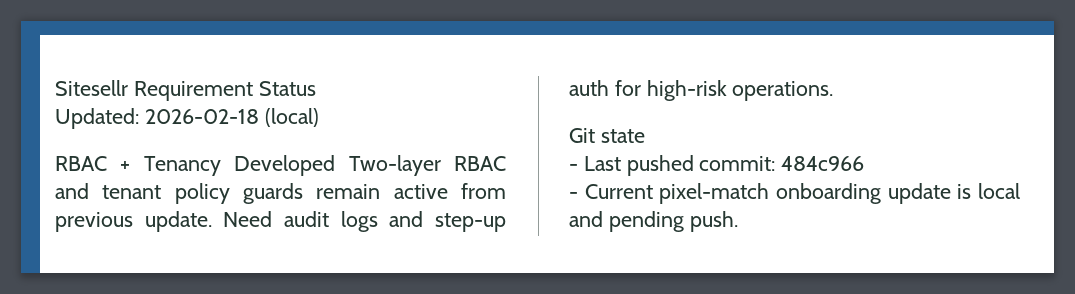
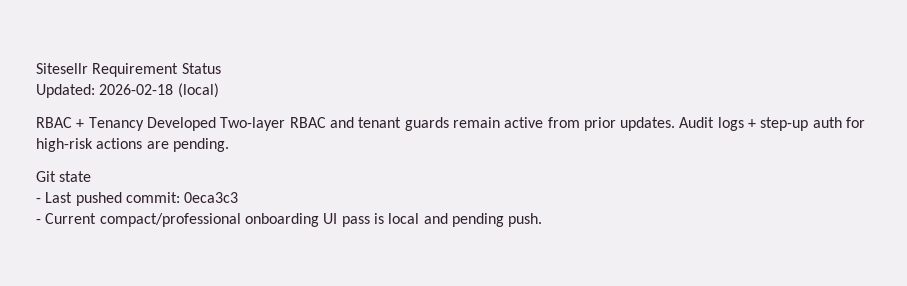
[174,183,230,204] policy -> (402, 122) none
[55,211,424,232] previous update. Need audit logs and -> [583,117,757,131] prior updates. Audit logs +
[732,81,834,101] operations. -> [96,138,229,152] actions are pending.
[781,156,865,171] 484c966 -> [184,192,239,203] 0eca3c3
[659,183,951,204] pixel-match onboarding update -> [99,213,370,227] compact/professional onboarding UI pass

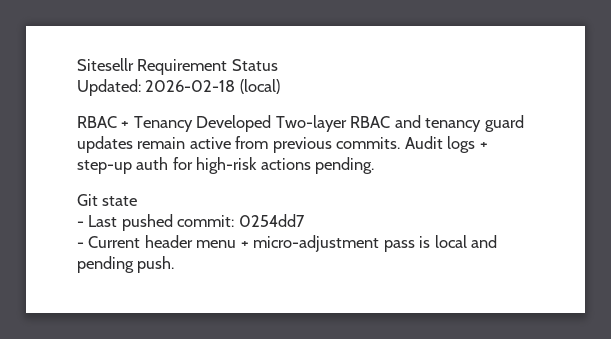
[358,117,449,131] tenant guards -> [425,115,524,132] [77,136,133,153] tenancy guard updates
[583,117,676,131] prior updates. -> [272,137,401,153] previous commits.
[146,141,169,149] are -> (311, 164) none
[184,192,239,203] 0eca3c3 -> [238,214,305,227] 0254dd7
[99,213,338,227] compact/professional onboarding UI -> [144,235,380,252] header menu + micro-adjustment

